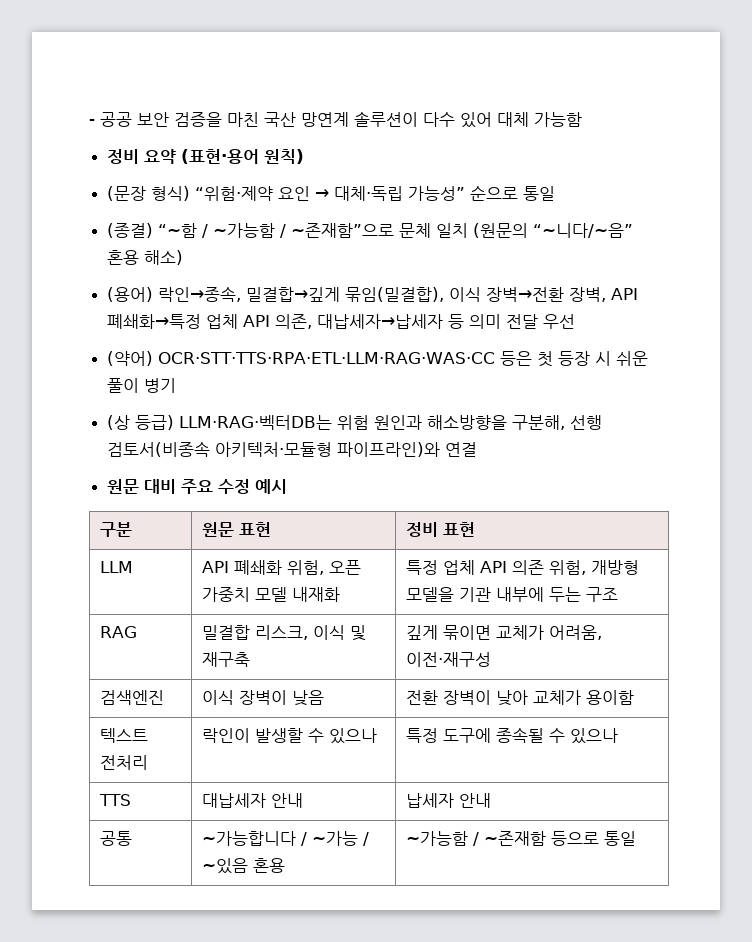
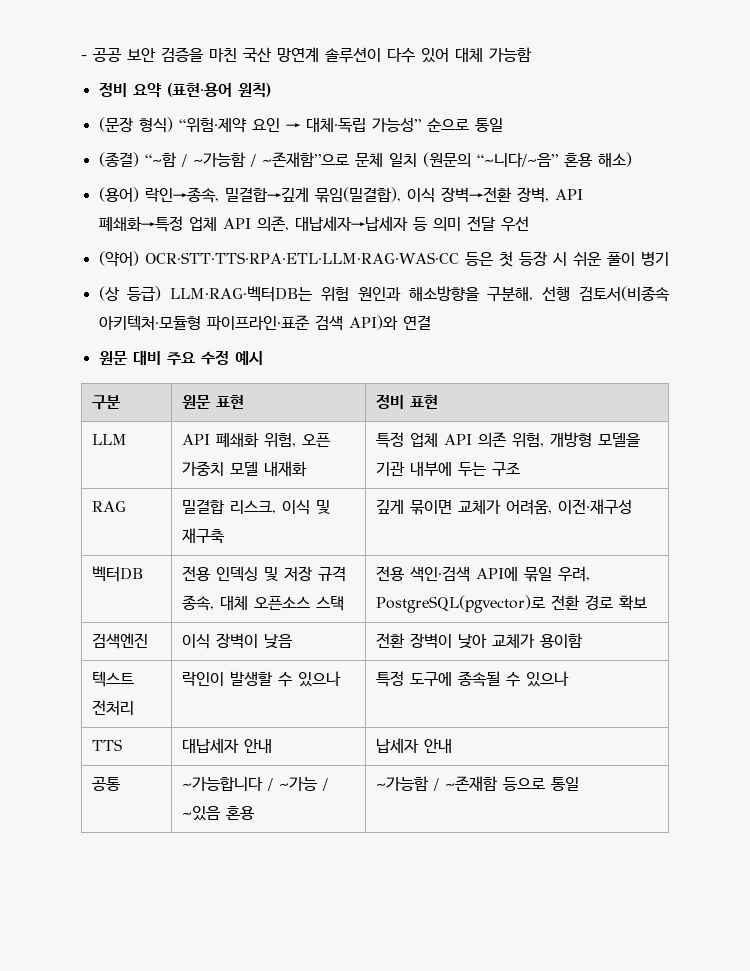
[337,442,441,457] 파이프라인)와 -> [206,315,398,331] 파이프라인·표준 검색 API)와
(491, 659) none -> [91,566,143,582] [181,566,346,582] [181,595,344,611] [375,566,590,582] [375,595,647,613] // 벡터DB | 전용 인덱싱 및 저장 규격 종속, 대체 오픈소스 스택 | 전용 색인·검색 API에 묶일 우려, PostgreSQL(pgvector)로 전환 경로 확보

